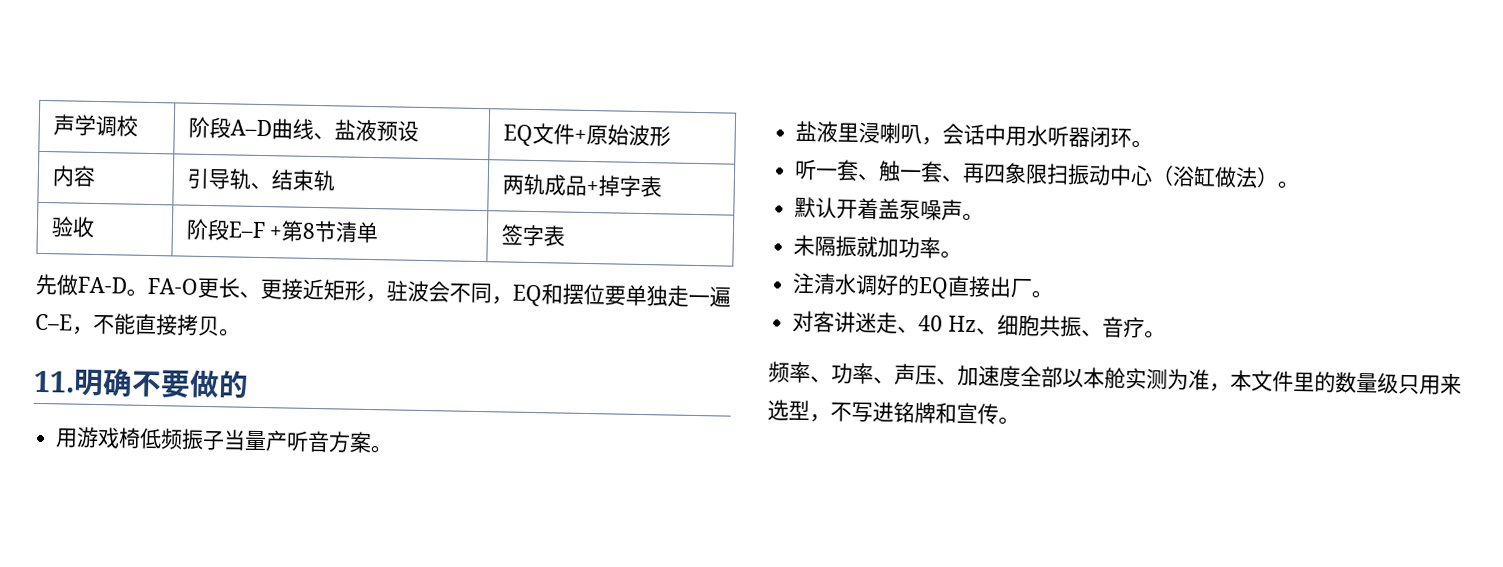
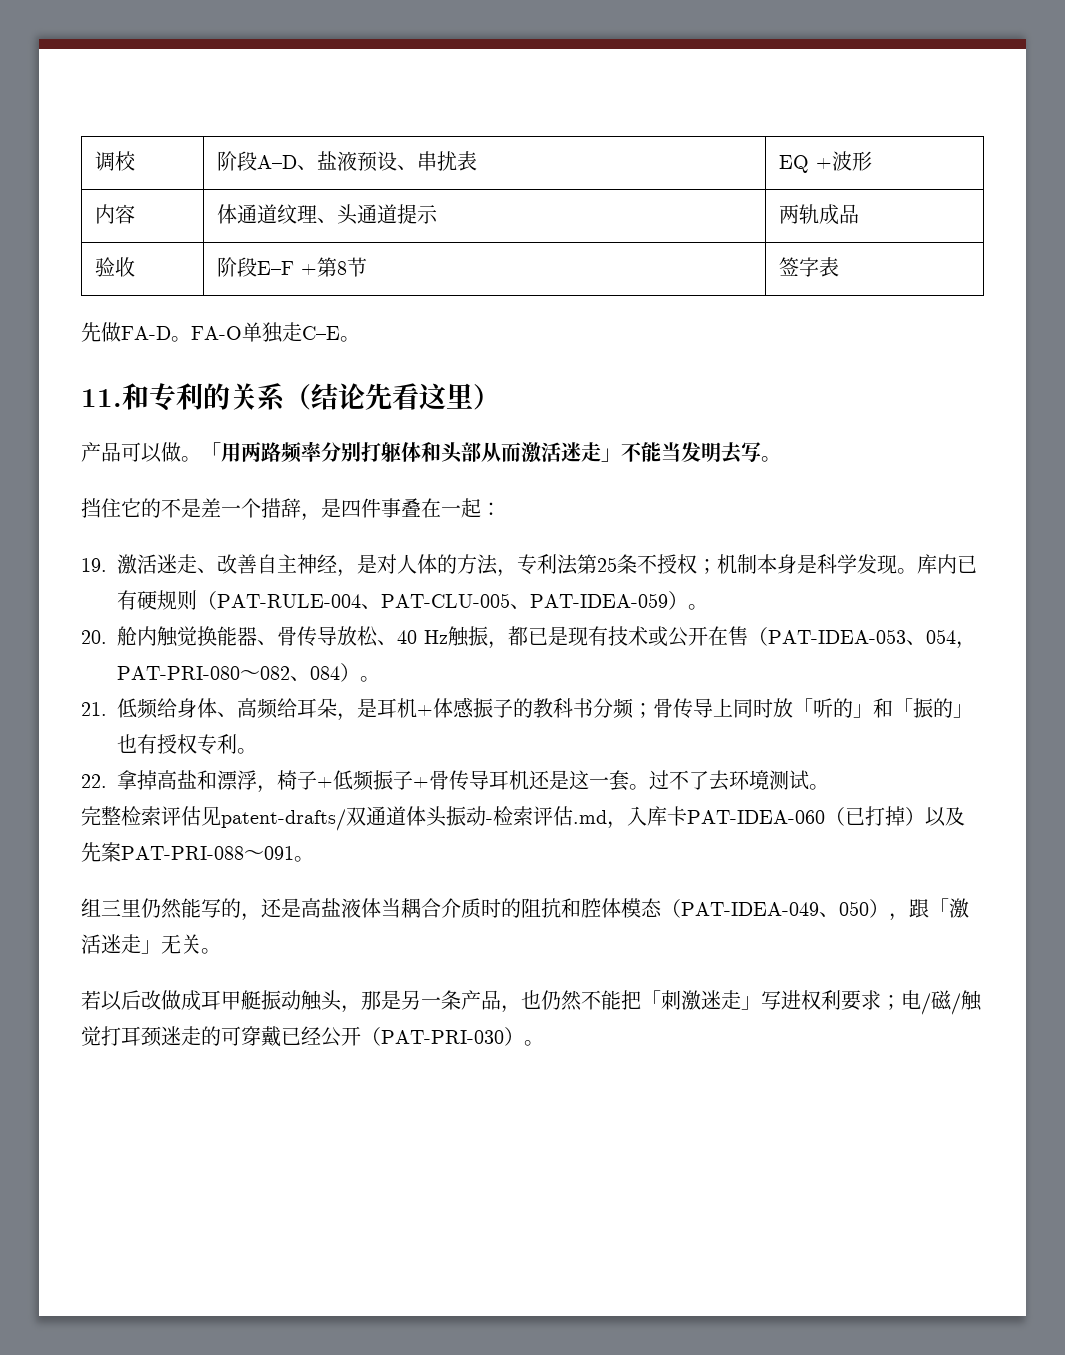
[52,114,96,136] 声学 -> (95, 161) none
[270,118,314,140] 曲线 -> (298, 162) none
[502,122,629,146] | EQ文件+原始 -> [397,151,478,171] [779,155,833,173] 、串扰表 | EQ +
[186,167,336,192] 引导轨、结束轨 -> [217,204,439,225] 体通道纹理、头通道提示
[585,175,662,198] +掉字表 -> (860, 214) none
[335,221,380,244] 清单 -> (368, 267) none
[197,277,731,308] [35,313,241,337] [33,368,249,399] [55,426,393,454] [795,120,1154,149] [794,158,1300,190] [794,196,985,222] [793,234,963,259] [792,272,1054,299] [792,310,1166,339] [768,361,1462,396] [767,399,999,425] 更长、更接近矩形，驻波会不同，EQ和摆位要单独走一遍C–E，不能直接拷贝。 // 11.明确不要做的 // 用游戏椅低频振子当量产听音方案。 // 盐液里浸喇叭，会话中用水听器闭环。 // 听一套、触一套、再四象限扫振动中心（浴缸做法）。 // 默认开着盖泵噪声。 // 未隔振就加功率。 // 注清水调好的EQ直接出厂。 // 对客讲迷走、40 Hz、细胞共振、音疗。 // 频率、功率、声压、加速度全部以本舱实测为准，本文件里的数量级只用来选型，不写进铭牌和宣传 -> [242,322,360,343] [81,383,500,411] [81,441,781,464] [81,498,501,521] [81,554,977,577] [117,590,708,610] [81,626,976,649] [117,663,380,682] [81,697,973,721] [117,734,257,755] [81,770,829,793] [81,806,965,831] [81,842,314,862] [81,898,969,921] [81,934,221,954] [81,990,982,1015] [81,1026,524,1047] 单独走C–E。 // 11.和专利的关系（结论先看这里） // 产品可以做。「用两路频率分别打躯体和头部从而激活迷走」不能当发明去写。 // 挡住它的不是差一个措辞，是四件事叠在一起： // 19.激活迷走、改善自主神经，是对人体的方法，专利法第25条不授权；机制本身是科学发现。库内已有硬规则（PAT-RULE-004、PAT-CLU-005、PAT-IDEA-059）。 // 20.舱内触觉换能器、骨传导放松、40 Hz触振，都已是现有技术或公开在售（PAT-IDEA-053、054，PAT-PRI-080～082、084）。 // 21.低频给身体、高频给耳朵，是耳机+体感振子的教科书分频；骨传导上同时放「听的」和「振的」也有授权专利。 // 22.拿掉高盐和漂浮，椅子+低频振子+骨传导耳机还是这一套。过不了去环境测试。 // 完整检索评估见patent-drafts/双通道体头振动-检索评估.md，入库卡PAT-IDEA-060（已打掉）以及先案PAT-PRI-088～091。 // 组三里仍然能写的，还是高盐液体当耦合介质时的阻抗和腔体模态（PAT-IDEA-049、050），跟「激活迷走」无关。 // 若以后改做成耳甲艇振动触头，那是另一条产品，也仍然不能把「刺激迷走」写进权利要求；电/磁/触觉打耳颈迷走的可穿戴已经公开（PAT-PRI-030）

